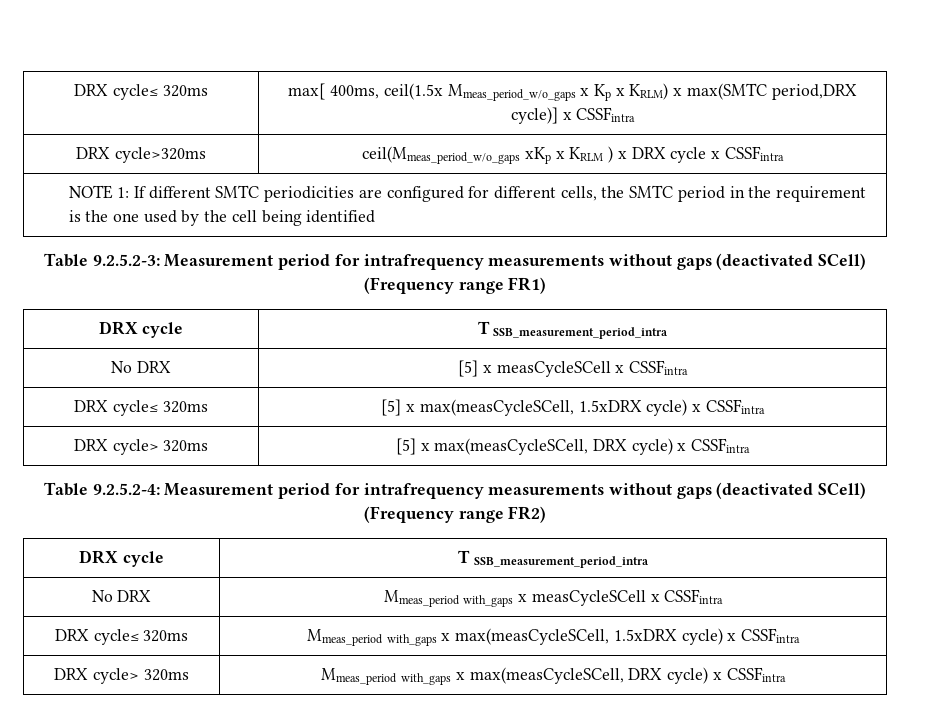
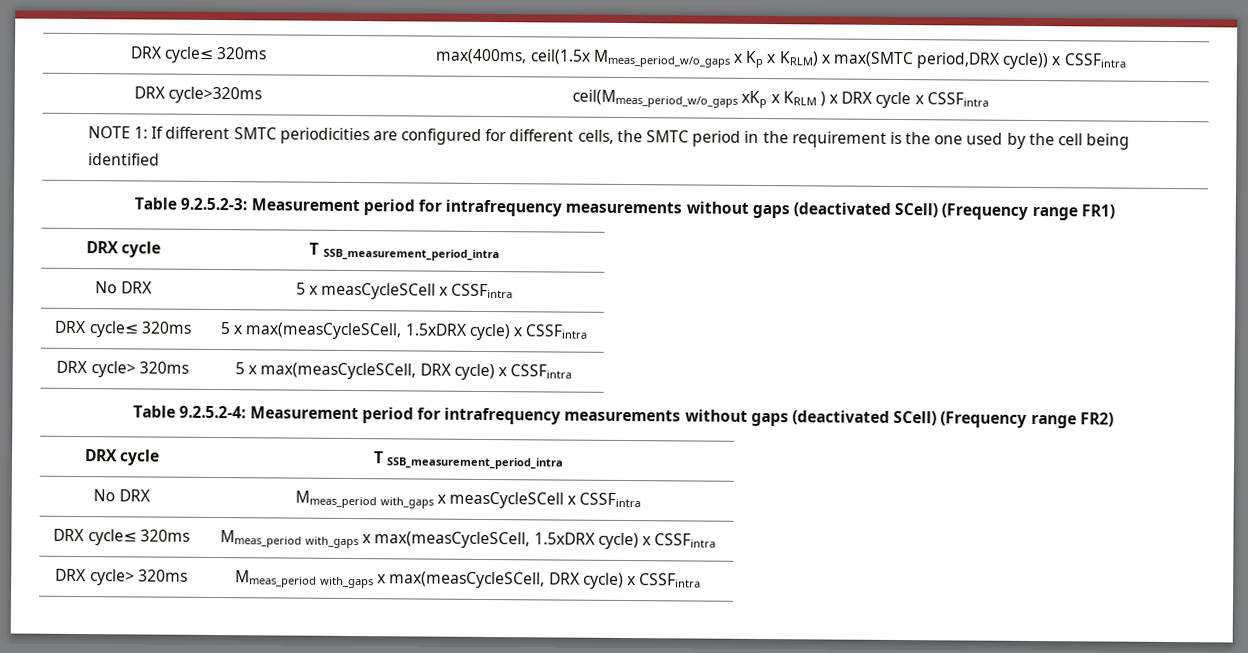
[74,84,208,100] [288,83,380,100] DRX cycle≤ 320ms | max[ 400ms, -> [129,46,268,63] [435,48,528,65] DRX cycle≤ 320ms | max(400ms,
[510,107,558,124] cycle)] -> [1002,52,1050,70] cycle))
[458,360,688,377] [74,400,208,416] [381,399,765,416] [73,439,209,455] [395,438,416,455] [5] x measCycleSCell x CSSFintra // DRX cycle≤ 320ms | [5] x max(measCycleSCell, 1.5xDRX cycle) x CSSFintra // DRX cycle> 320ms | [5] -> [295,282,514,300] [54,320,192,338] [219,322,589,341] [56,360,189,378] [234,362,245,375] 5 x measCycleSCell x CSSFintra // DRX cycle≤ 320ms | 5 x max(measCycleSCell, 1.5xDRX cycle) x CSSFintra // DRX cycle> 320ms | 5

